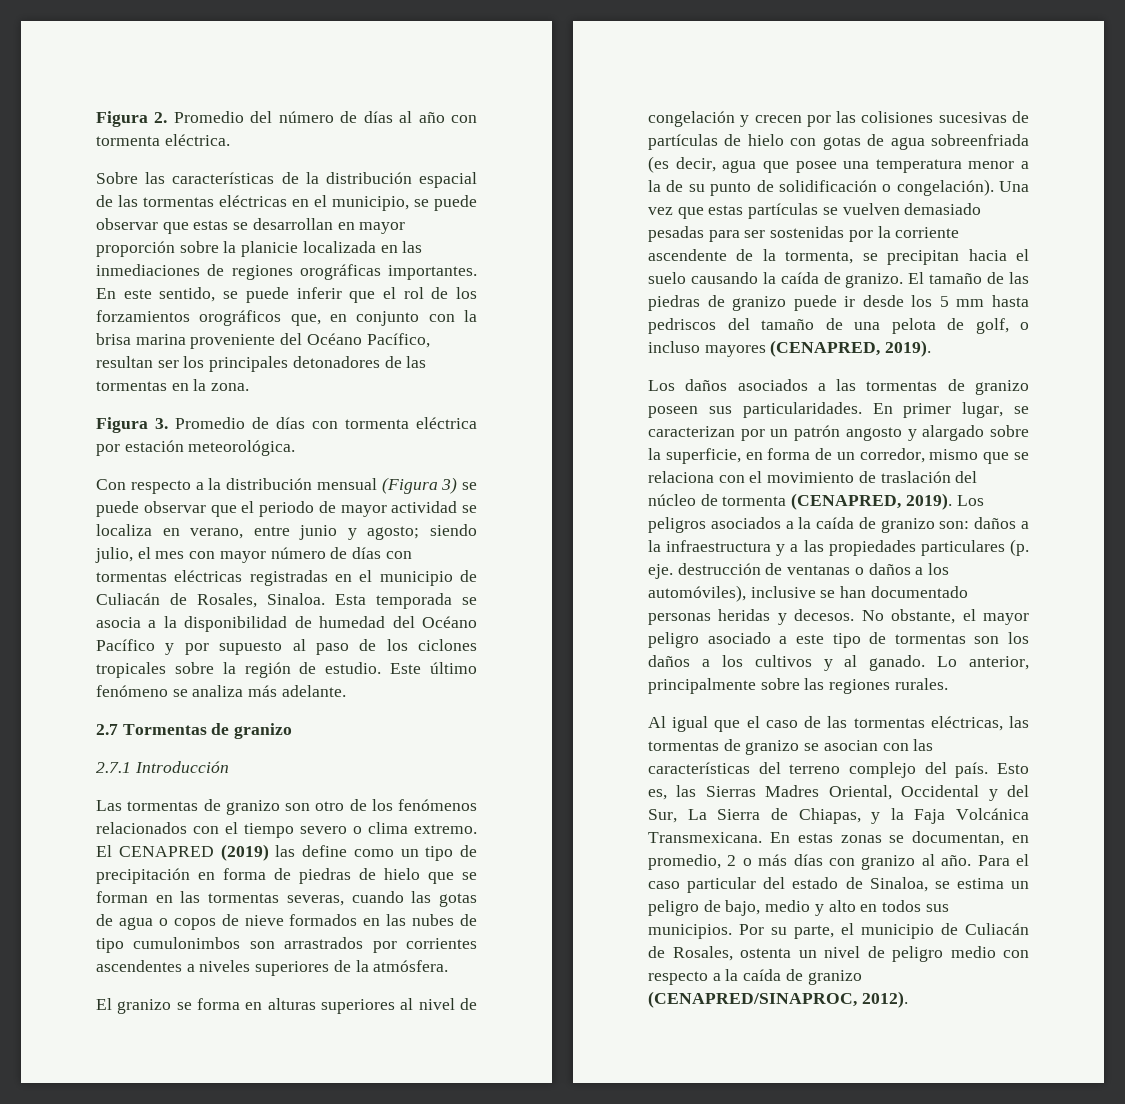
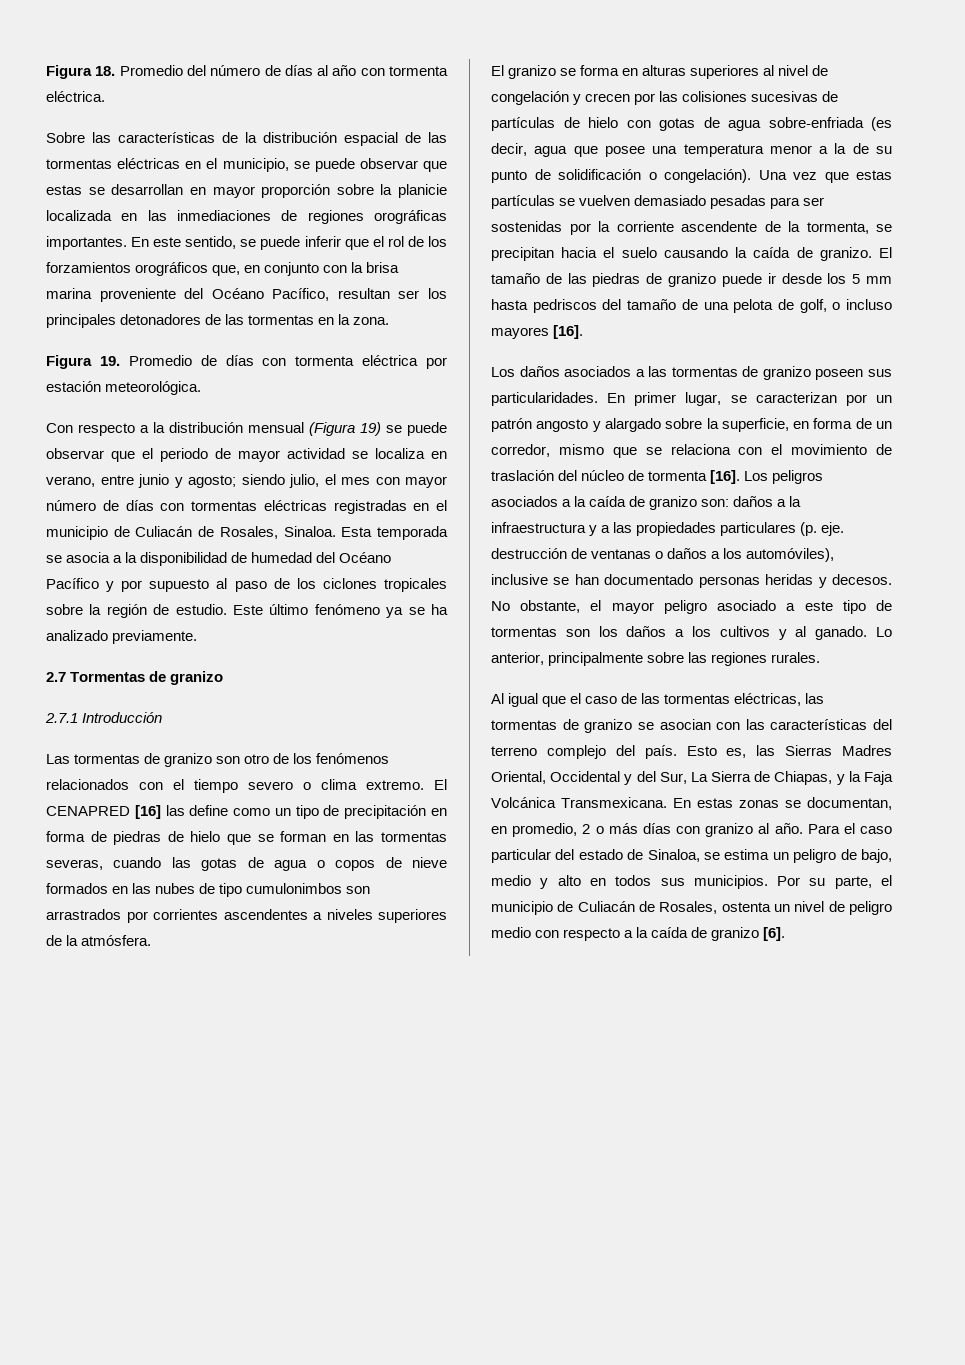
[96,111,168,127] Figura 2. -> [46,65,116,79] Figura 18.
[155,418,168,429] 3. -> [99,356,120,366] 19.
[441,477,458,494] 3) -> [360,422,381,436] 19)
[172,685,346,697] se analiza más adelante. -> [386,604,448,618] [46,630,198,644] ya se ha analizado previamente.
[220,844,269,861] (2019) -> [134,805,161,819] [16]
[931,134,1029,146] sobreenfriada -> [768,117,864,128] sobre-enfriada
[770,340,932,357] (CENAPRED, 2019). -> [553,325,584,339] [16].
[791,493,952,510] (CENAPRED, 2019). -> [710,470,741,484] [16].
[648,991,908,1008] (CENAPRED/SINAPROC, 2012). -> [763,927,786,941] [6].

